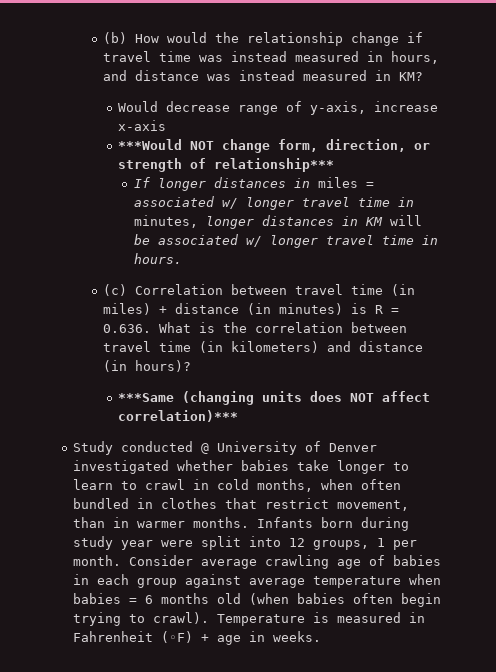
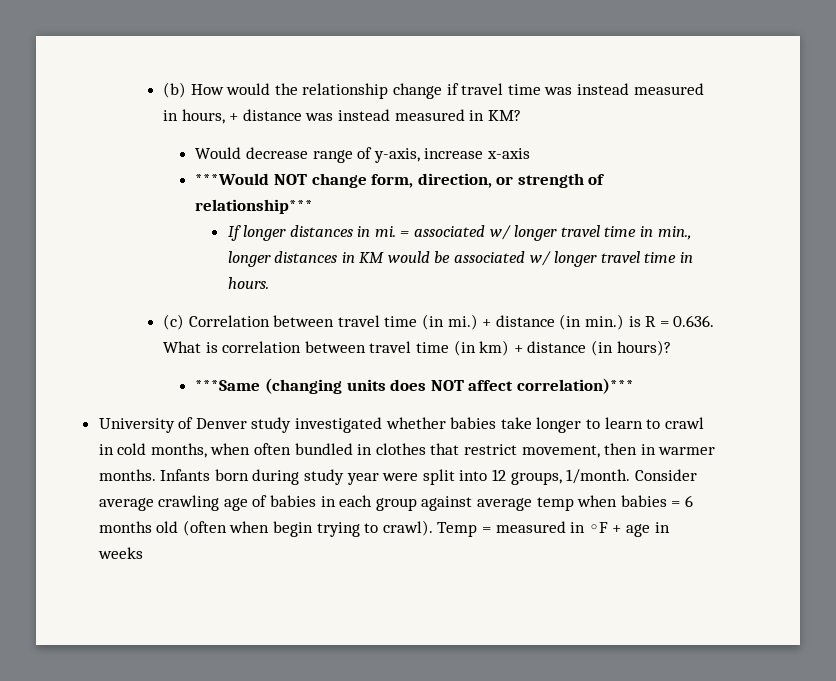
[103,70,128,81] and -> [229,113,239,121] +
[317,177,358,188] miles -> [374,226,396,237] mi.
[133,215,198,228] minutes, -> [657,226,692,240] min.,
[389,215,422,226] will -> [387,251,430,263] would
[103,303,344,315] miles) + distance (in minutes) -> [447,314,625,330] mi.) + distance (in min.)
[223,322,248,333] the -> (218, 347) none
[231,341,352,353] kilometers) and -> [479,340,523,356] km) +
[72,441,209,455] Study conducted @ -> (634, 386) none
(377, 447) none -> [251,417,292,433] study
[72,517,105,528] than -> [604,443,638,455] then
[376,538,417,550] [72,555,121,566] 1 per month. -> [566,469,631,484] 1/month.
[312,576,401,588] temperature -> [536,497,574,511] temp
[248,593,393,605] (when babies often -> [182,520,270,536] (often when
[216,612,425,626] [72,631,193,643] Temperature is measured in Fahrenheit (◦F) -> [437,521,608,537] Temp = measured in ◦F
[272,631,321,642] weeks. -> [97,547,143,559] weeks

